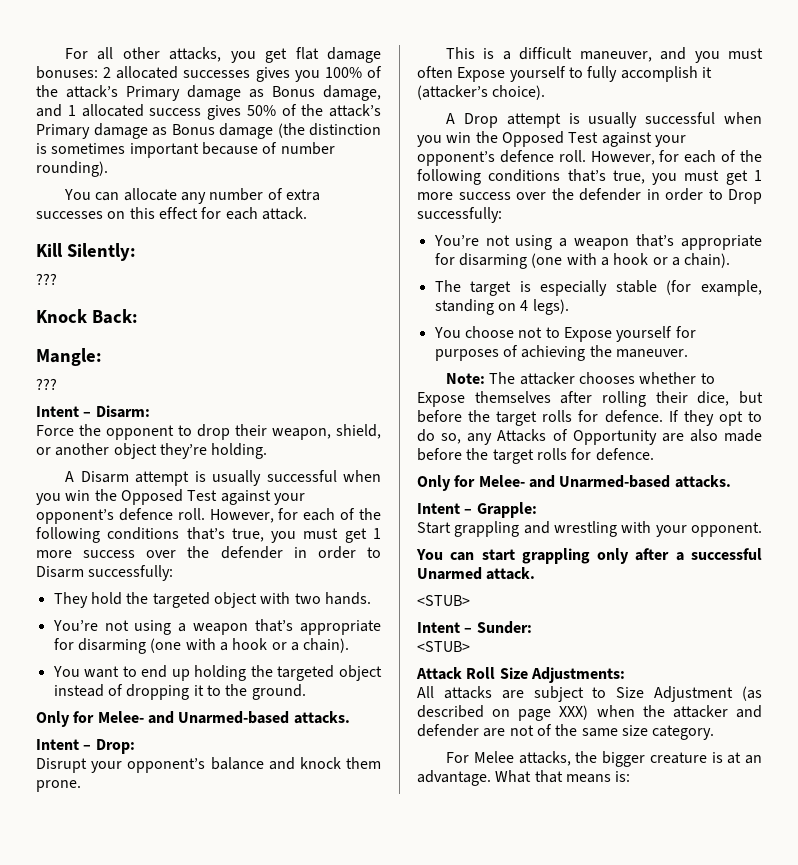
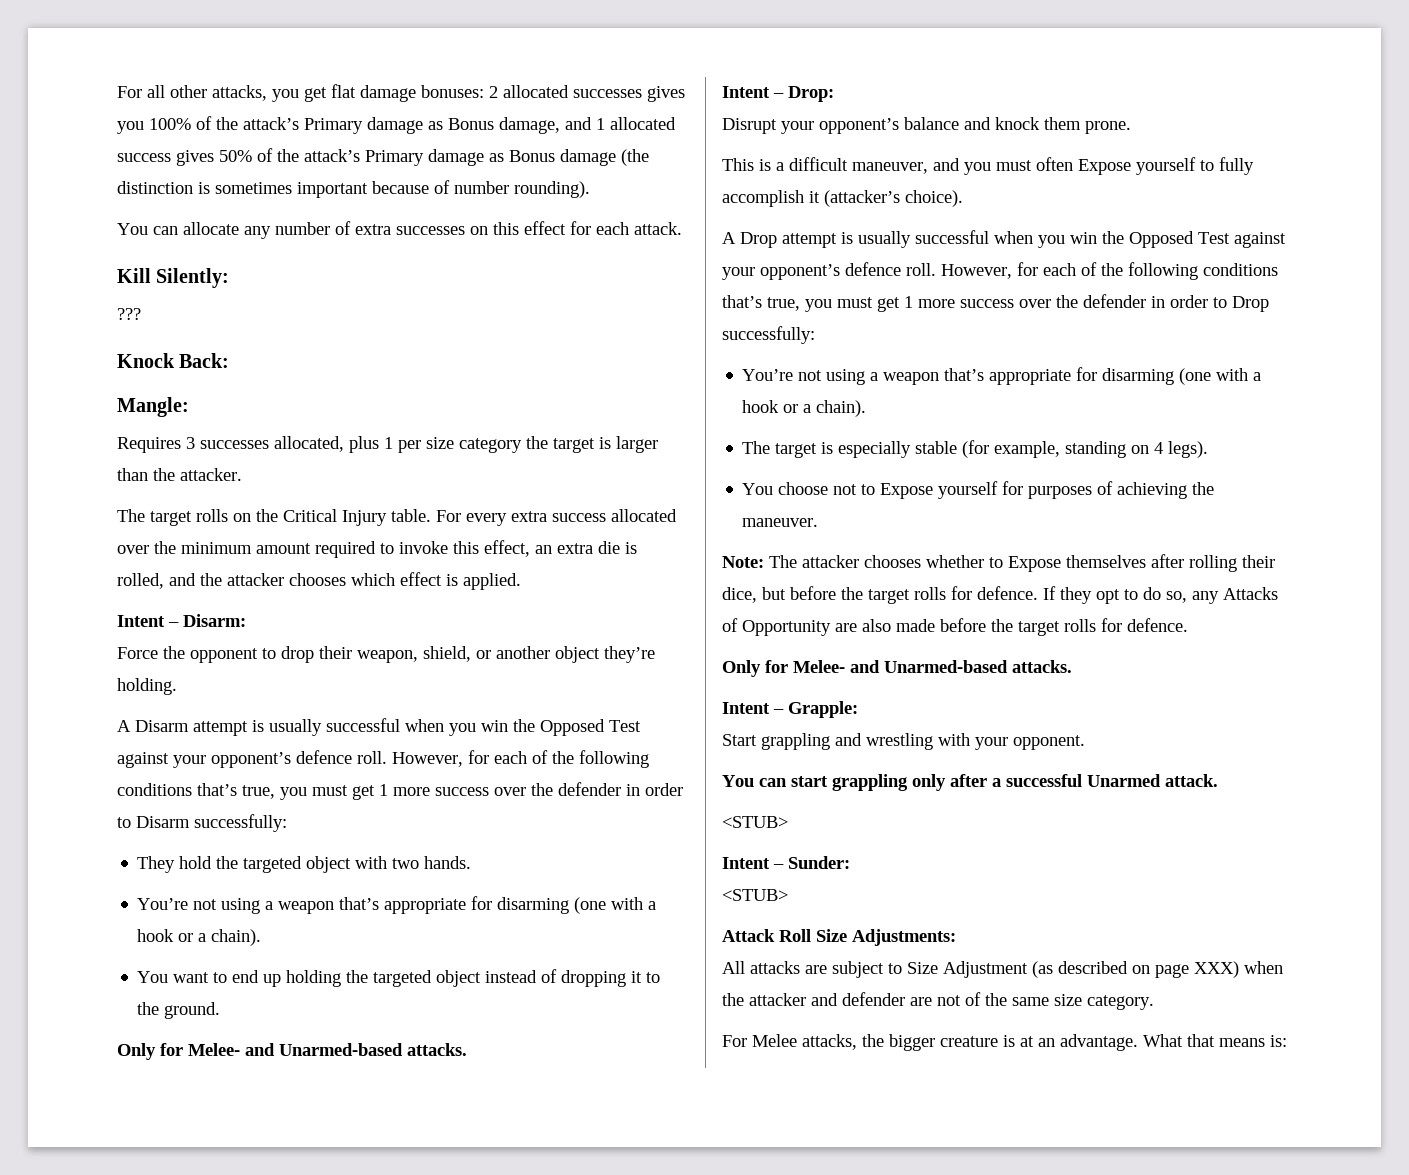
[36,378,57,390] ??? -> [117,436,658,453] [117,468,242,481] [117,509,677,526] [117,540,637,558] [117,572,521,590] Requires 3 successes allocated, plus 1 per size category the target is larger than the attacker. // The target rolls on the Critical Injury table. For every extra success allocated over the minimum amount required to invoke this effect, an extra die is rolled, and the attacker chooses which effect is applied.

